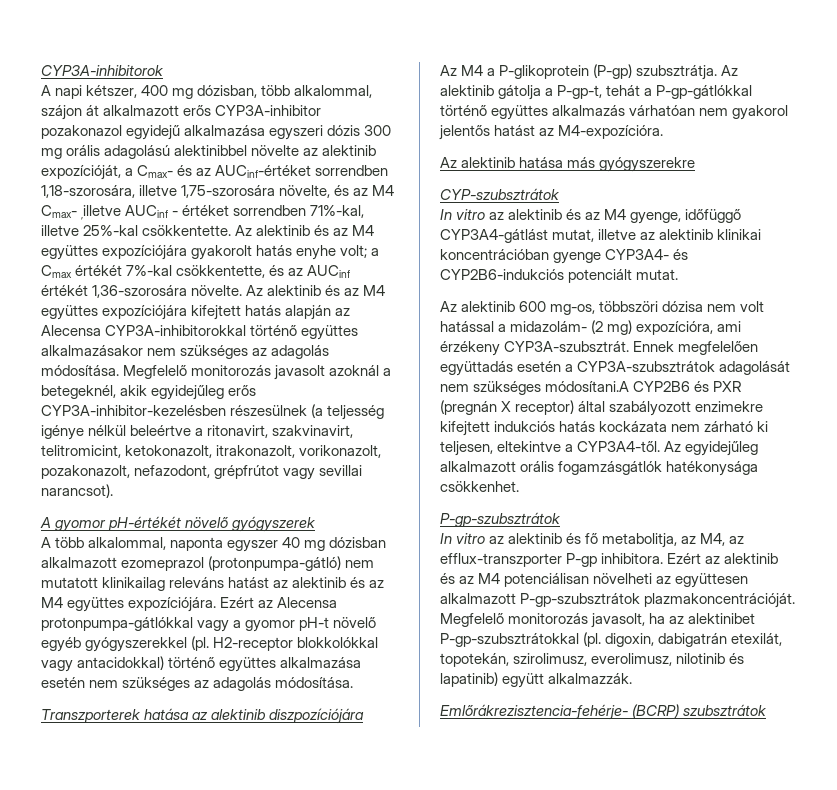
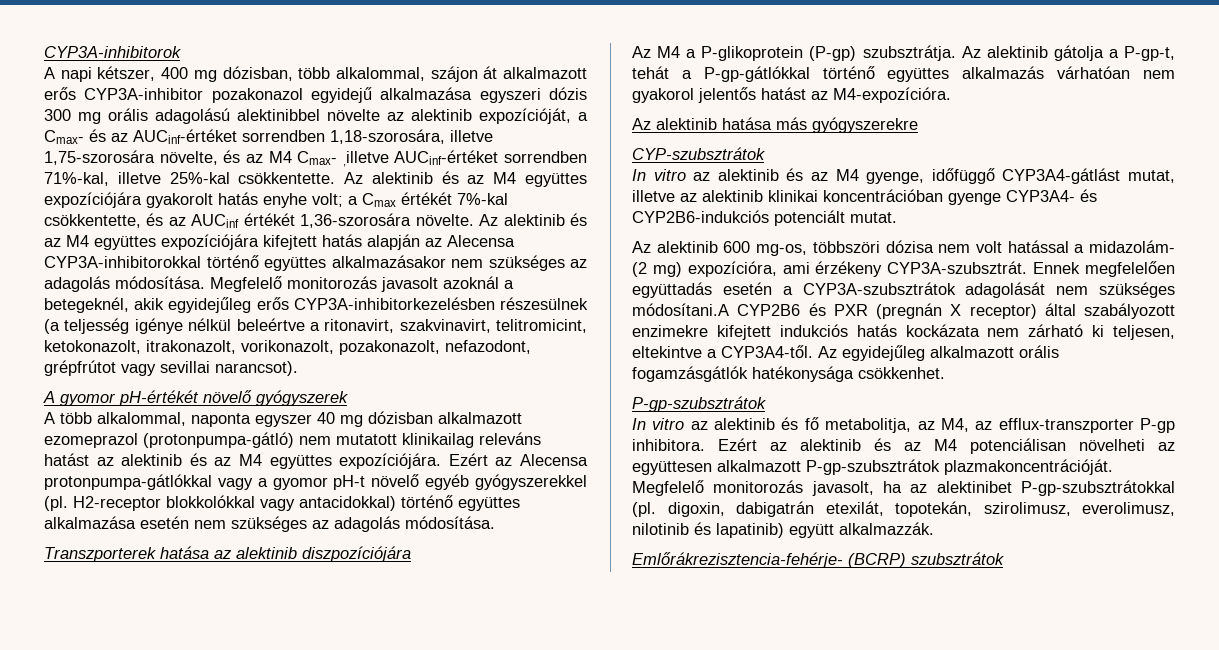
[125,205,230,218] AUCinf - értéket -> [394,150,499,165] AUCinf-értéket
[41,405,226,416] CYP3A-inhibitor-kezelésben -> [293,297,495,310] CYP3A-inhibitorkezelésben

